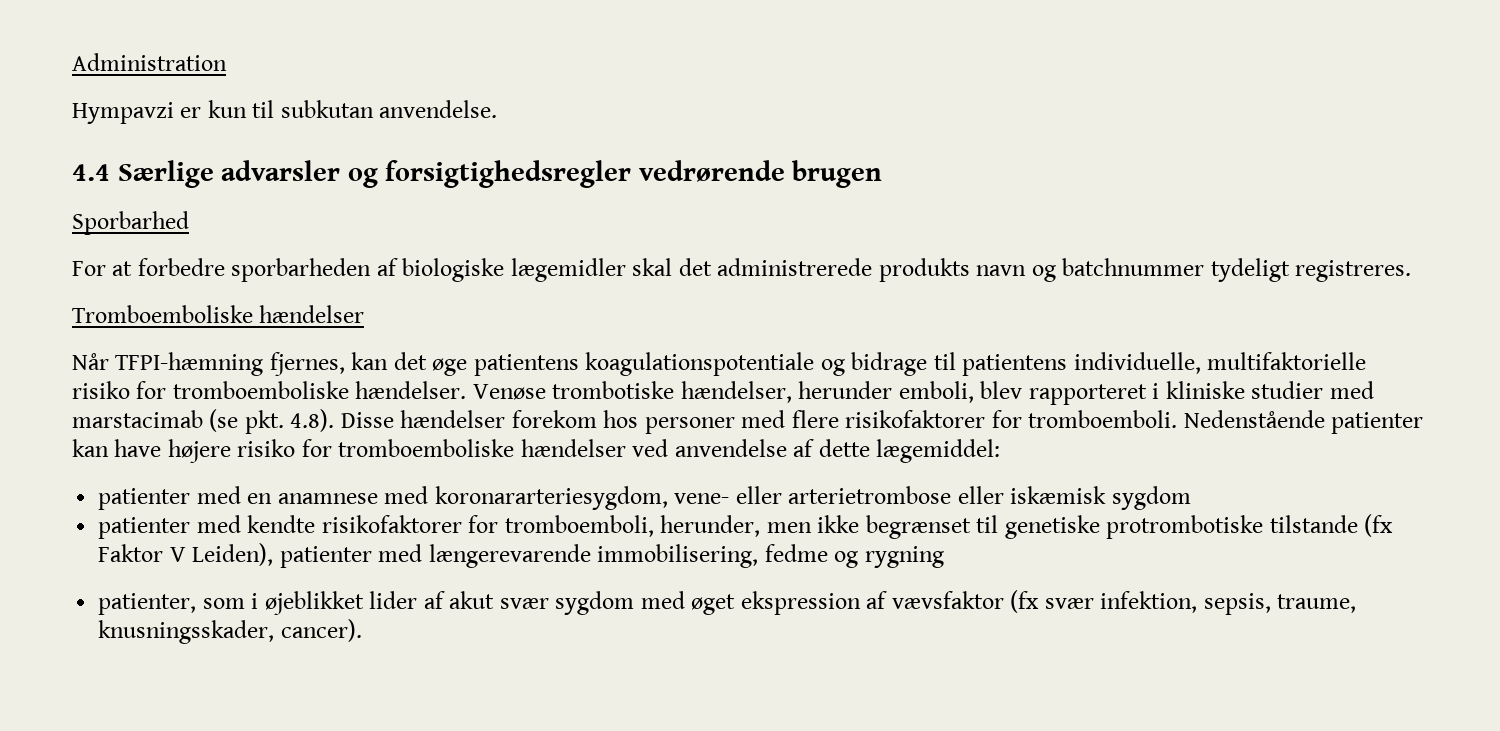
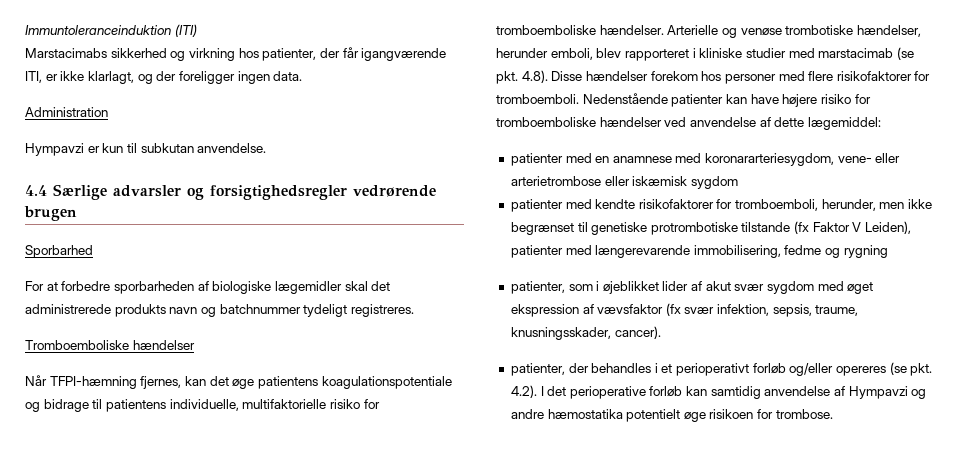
(72, 62) none -> [25,24,197,37] [25,47,447,61] [25,71,303,84] Immuntoleranceinduktion (ITI) // Marstacimabs sikkerhed og virkning hos patienter, der får igangværende ITI, er ikke klarlagt, og der foreligger ingen data. //
[472,384,546,400] Venøse -> [667,25,782,38] Arterielle og venøse
(362, 630) none -> [510,362,933,376] [510,385,927,399] [510,409,833,422] // patienter, der behandles i et perioperativt forløb og/eller opereres (se pkt. 4.2). I det perioperative forløb kan samtidig anvendelse af Hympavzi og andre hæmostatika potentielt øge risikoen for trombose.

